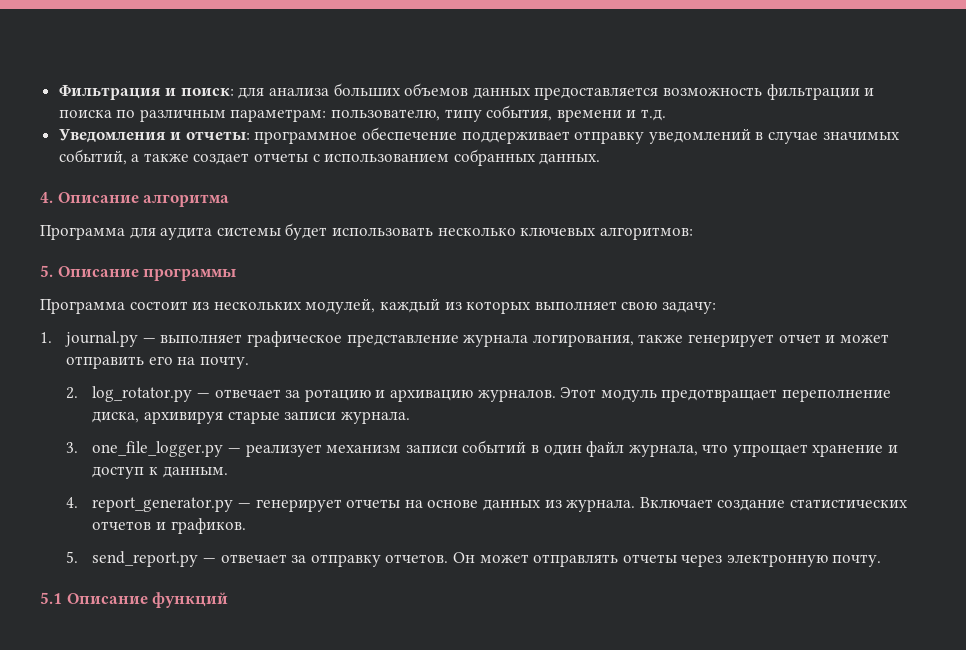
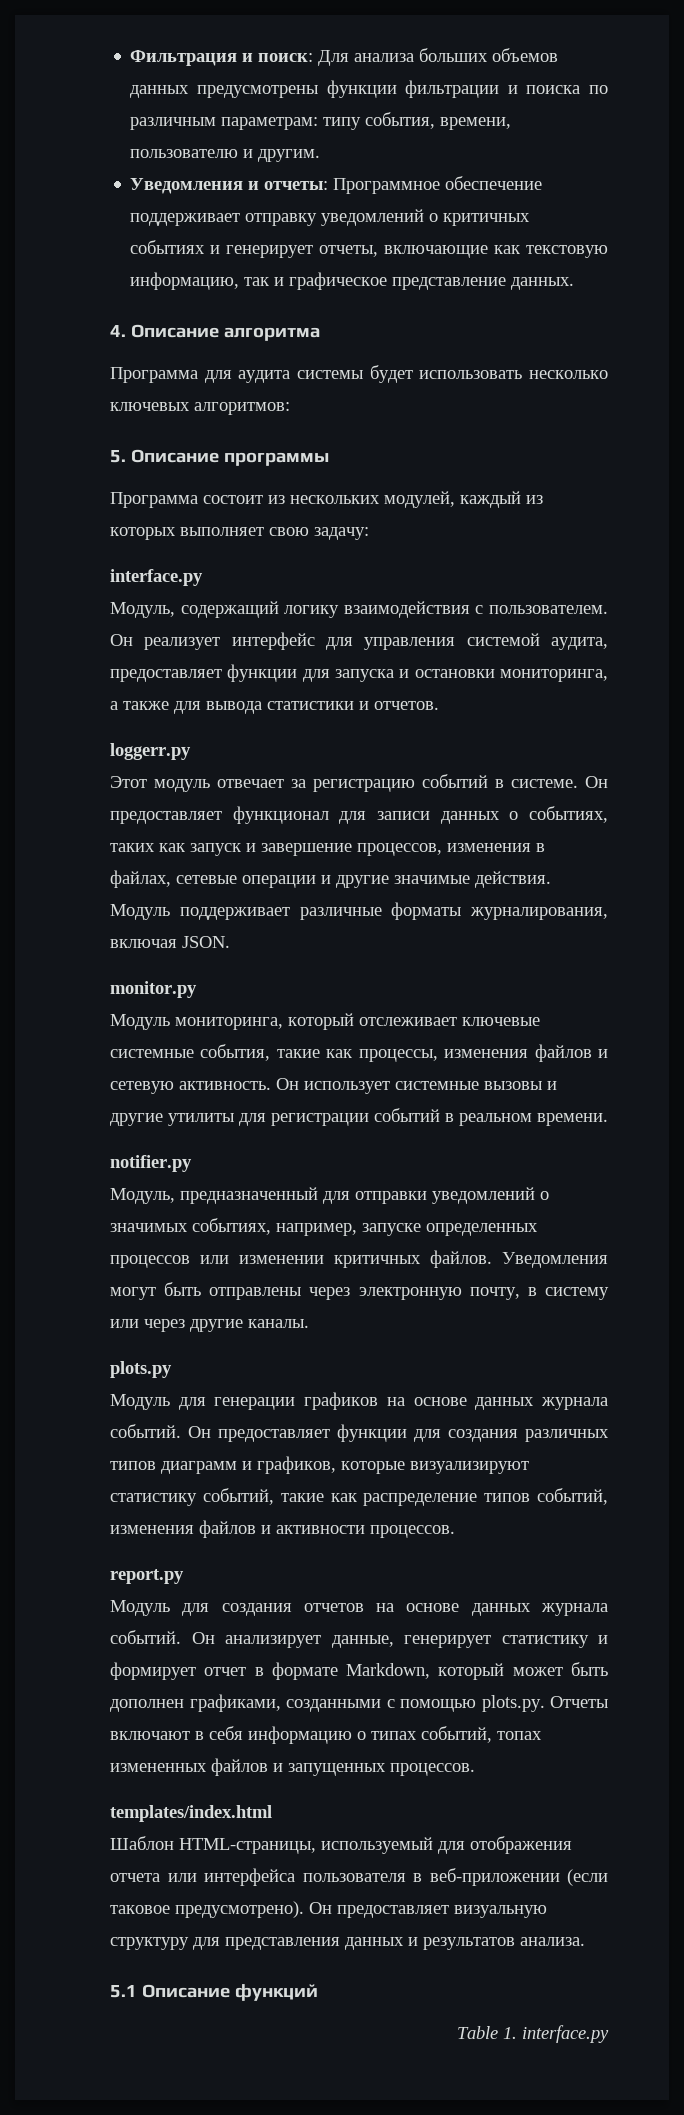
[238,87,265,99] для -> [318,50,350,66] Для
[534,87,763,100] предоставляется возможность -> [196,80,397,98] предусмотрены функции
[331,109,441,121] пользователю, -> (319, 123) none
[556,109,667,122] времени и т.д. -> [440,117,512,130] [130,149,321,162] времени, пользователю и другим.
[254,131,358,144] программное -> [333,178,441,194] Программное
[755,131,900,144] [58,149,536,166] в случае значимых событий, а также создает отчеты с использованием собранных -> [429,213,531,226] [130,240,608,258] [130,272,507,290] о критичных событиях и генерирует отчеты, включающие как текстовую информацию, так и графическое представление
[40,331,889,347] [66,356,249,369] [66,386,891,402] [92,411,410,424] [66,440,899,457] [92,466,228,479] [66,497,908,512] [92,518,246,534] [66,551,882,567] 1. journal.py — выполняет графическое представление журнала логирования, также генерирует отчет и может отправить его на почту. // 2. log_rotator.py — отвечает за ротацию и архивацию журналов. Этот модуль предотвращает переполнение диска, архивируя старые записи журнала. // 3. one_file_logger.py — реализует механизм записи событий в один файл журнала, что упрощает хранение и доступ к данным. // 4. report_generator.py — генерирует отчеты на основе данных из журнала. Включает создание статистических отчетов и графиков. // 5. send_report.py — отвечает за отправку отчетов. Он может отправлять отчеты через электронную почту. -> [110,569,203,586] [110,601,608,618] [110,632,608,650] [110,664,608,682] [110,701,439,714] [110,743,191,760] [110,774,608,792] [110,806,609,824] [110,843,545,856] [110,870,551,888] [110,902,608,920] [110,936,230,948] [110,981,197,998] [110,1013,540,1030] [110,1044,608,1062] [110,1078,557,1094] [110,1108,608,1126] [110,1155,192,1172] [110,1187,549,1204] [110,1218,538,1236] [110,1250,608,1268] [110,1282,609,1300] [110,1319,309,1332] [110,1361,172,1378] [110,1392,608,1410] [110,1424,609,1442] [110,1456,529,1474] [110,1488,608,1506] [110,1520,455,1538] [110,1569,184,1584] [110,1600,608,1616] [110,1630,608,1648] [110,1662,608,1680] [110,1694,608,1712] [110,1726,542,1744] [110,1758,475,1776] [110,1805,272,1822] [110,1836,572,1854] [110,1868,608,1886] [110,1901,547,1918] [110,1937,585,1950] interface.py // Модуль, содержащий логику взаимодействия с пользователем. Он реализует интерфейс для управления системой аудита, предоставляет функции для запуска и остановки мониторинга, а также для вывода статистики и отчетов. // loggerr.py // Этот модуль отвечает за регистрацию событий в системе. Он предоставляет функционал для записи данных о событиях, таких как запуск и завершение процессов, изменения в файлах, сетевые операции и другие значимые действия. Модуль поддерживает различные форматы журналирования, включая JSON. // monitor.py // Модуль мониторинга, который отслеживает ключевые системные события, такие как процессы, изменения файлов и сетевую активность. Он использует системные вызовы и другие утилиты для регистрации событий в реальном времени. // notifier.py // Модуль, предназначенный для отправки уведомлений о значимых событиях, например, запуске определенных процессов или изменении критичных файлов. Уведомления могут быть отправлены через электронную почту, в систему или через другие каналы. // plots.py // Модуль для генерации графиков на основе данных журнала событий. Он предоставляет функции для создания различных типов диаграмм и графиков, которые визуализируют статистику событий, такие как распределение типов событий, изменения файлов и активности процессов. // report.py // Модуль для создания отчетов на основе данных журнала событий. Он анализирует данные, генерирует статистику и формирует отчет в формате Markdown, который может быть дополнен графиками, созданными с помощью plots.py. Отчеты включают в себя информацию о типах событий, топах измененных файлов и запущенных процессов. // templates/index.html // Шаблон HTML-страницы, используемый для отображения отчета или интерфейса пользователя в веб-приложении (если таковое предусмотрено). Он предоставляет визуальную структуру для представления данных и результатов анализа.
(229, 600) none -> [457,2025,609,2043] // Table 1. interface.py

